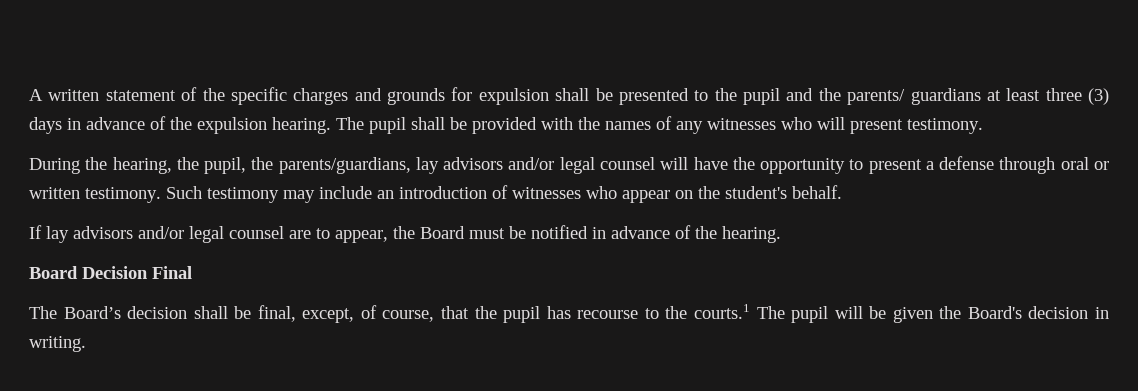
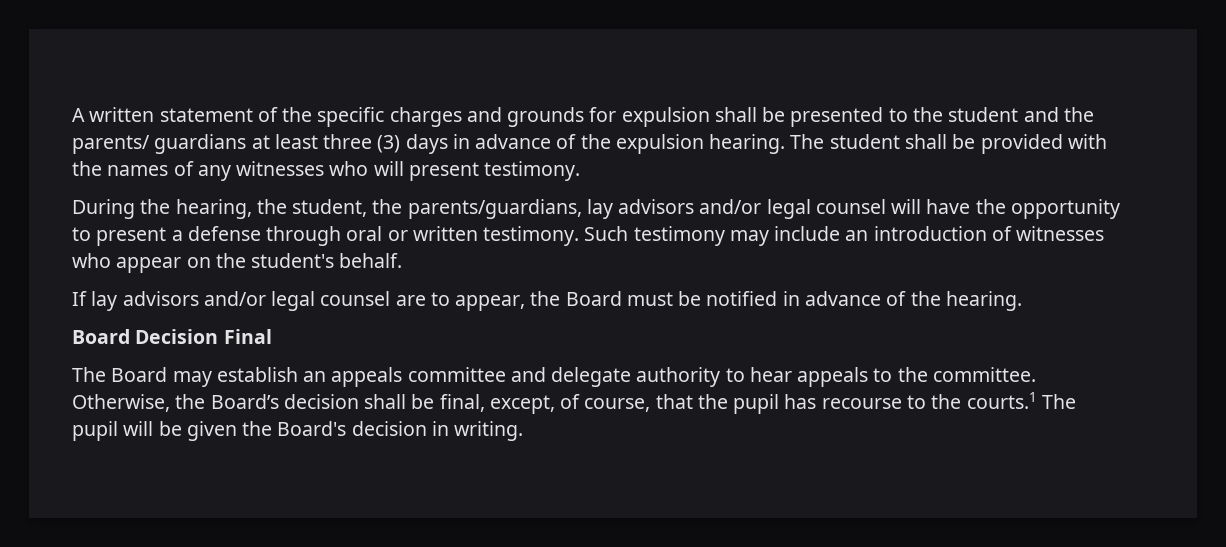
[743,88,780,105] pupil -> [948,107,1019,122] student
[369,117,406,134] pupil -> [829,134,900,149] student
[204,157,247,174] pupil, -> [292,199,368,217] student,
(57, 312) none -> [111,367,1036,387] [72,394,206,412] Board may establish an appeals committee and delegate authority to hear appeals to the committee. Otherwise, the

